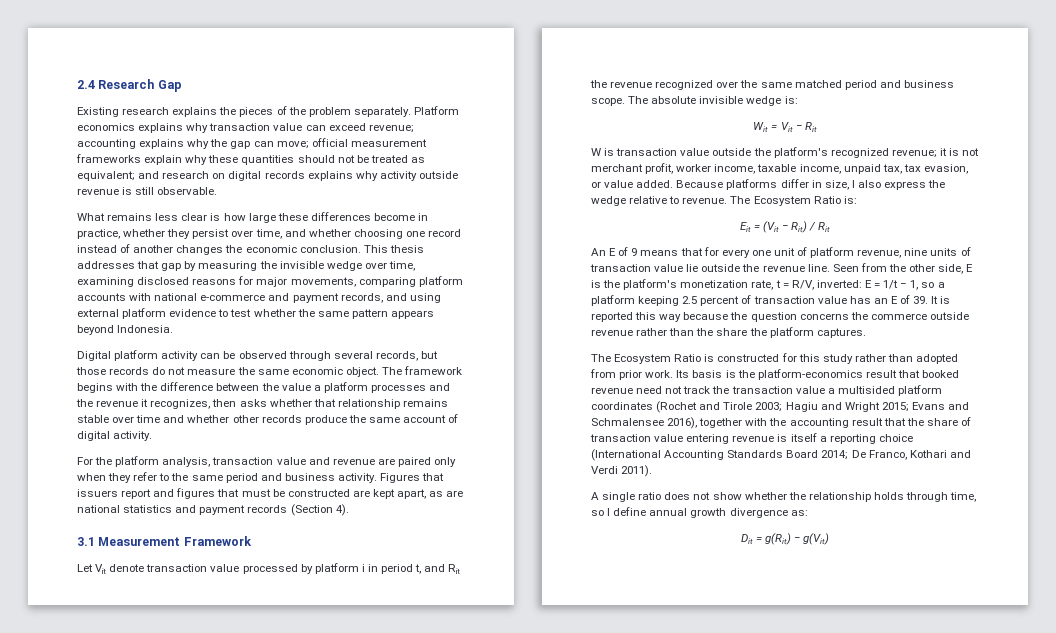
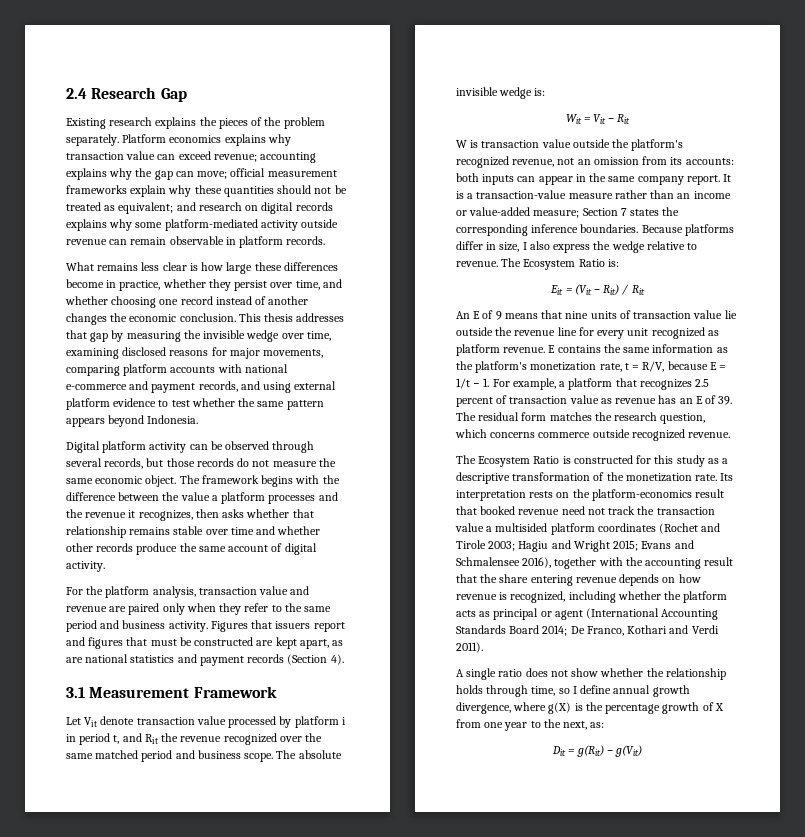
(378, 176) none -> [135,219,258,231] some platform-mediated
[122,187,218,195] is still observable. -> [109,236,326,248] can remain observable in platform records.
[891,148,980,158] [591,163,968,174] [591,180,674,188] revenue; it is not merchant profit, worker income, taxable income, unpaid tax, tax evasion, or value added. -> [512,156,734,167] [456,173,732,185] [456,190,731,199] [456,207,680,218] [456,224,639,236] revenue, not an omission from its accounts: both inputs can appear in the same company report. It is a transaction-value measure rather than an income or value-added measure; Section 7 states the corresponding inference boundaries.
[703,247,902,258] for every one unit of platform revenue, -> (563, 314) none
[807,263,974,274] [591,280,601,288] line. Seen from the other side, E is -> [557,327,719,339] [456,344,728,356] line for every unit recognized as platform revenue. E contains the same information as
[816,280,862,288] inverted: -> [667,361,708,370] because
[910,280,945,290] [591,295,680,306] 1, so a platform keeping -> [483,378,692,390] 1. For example, a platform that recognizes
(847, 300) none -> [600,398,657,404] as revenue
[931,296,951,304] [591,312,969,322] [591,327,866,338] It is reported this way because the question concerns the commerce outside revenue rather than the share the platform captures. -> [456,412,706,424] [455,429,731,441] The residual form matches the research question, which concerns commerce outside recognized revenue.
[854,354,959,364] [590,369,736,380] rather than adopted from prior work. Its basis is -> [707,458,729,464] [456,472,734,484] [456,490,570,501] as a descriptive transformation of the monetization rate. Its interpretation rests on
[961,417,972,426] [590,433,913,444] of transaction value entering revenue is itself a reporting choice -> [530,574,701,586] [456,591,728,603] [456,608,583,620] entering revenue depends on how revenue is recognized, including whether the platform acts as principal or agent
[729,508,788,518] divergence -> [456,702,724,714] [456,719,588,731] divergence, where g(X) is the percentage growth of X from one year to the next,

